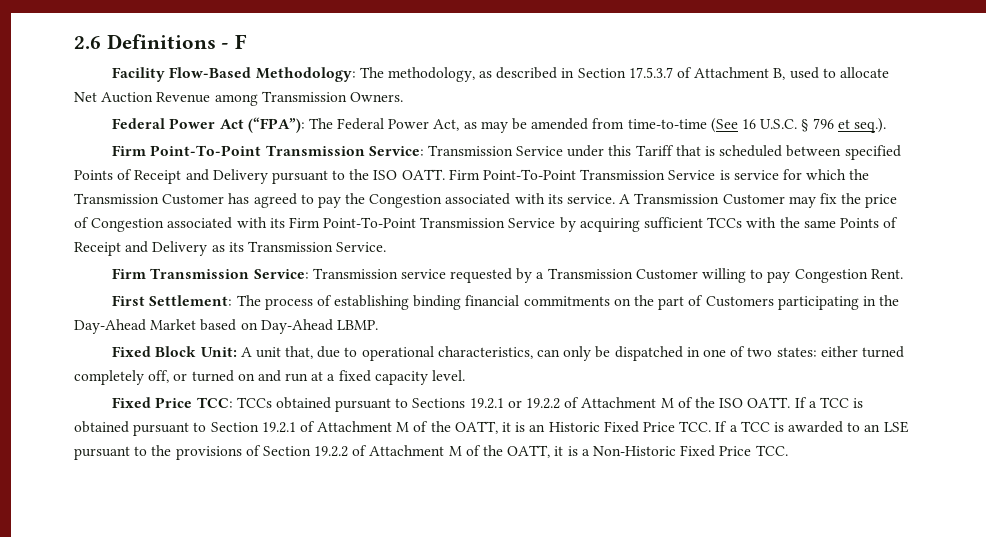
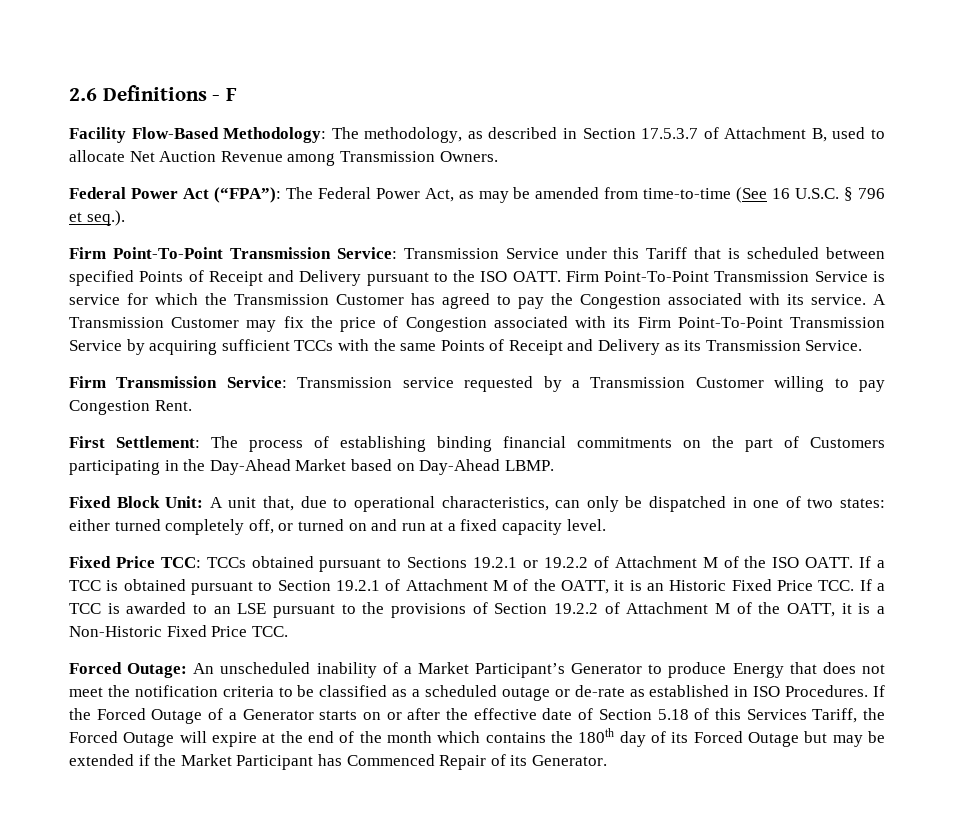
(788, 450) none -> [69,662,885,678] [69,685,886,701] [69,708,886,724] [69,728,886,747] [69,754,607,770] // Forced Outage: An unscheduled inability of a Market Participant’s Generator to produce Energy that does not meet the notification criteria to be classified as a scheduled outage or de-rate as established in ISO Procedures. If the Forced Outage of a Generator starts on or after the effective date of Section 5.18 of this Services Tariff, the Forced Outage will expire at the end of the month which contains the 180th day of its Forced Outage but may be extended if the Market Participant has Commenced Repair of its Generator.

